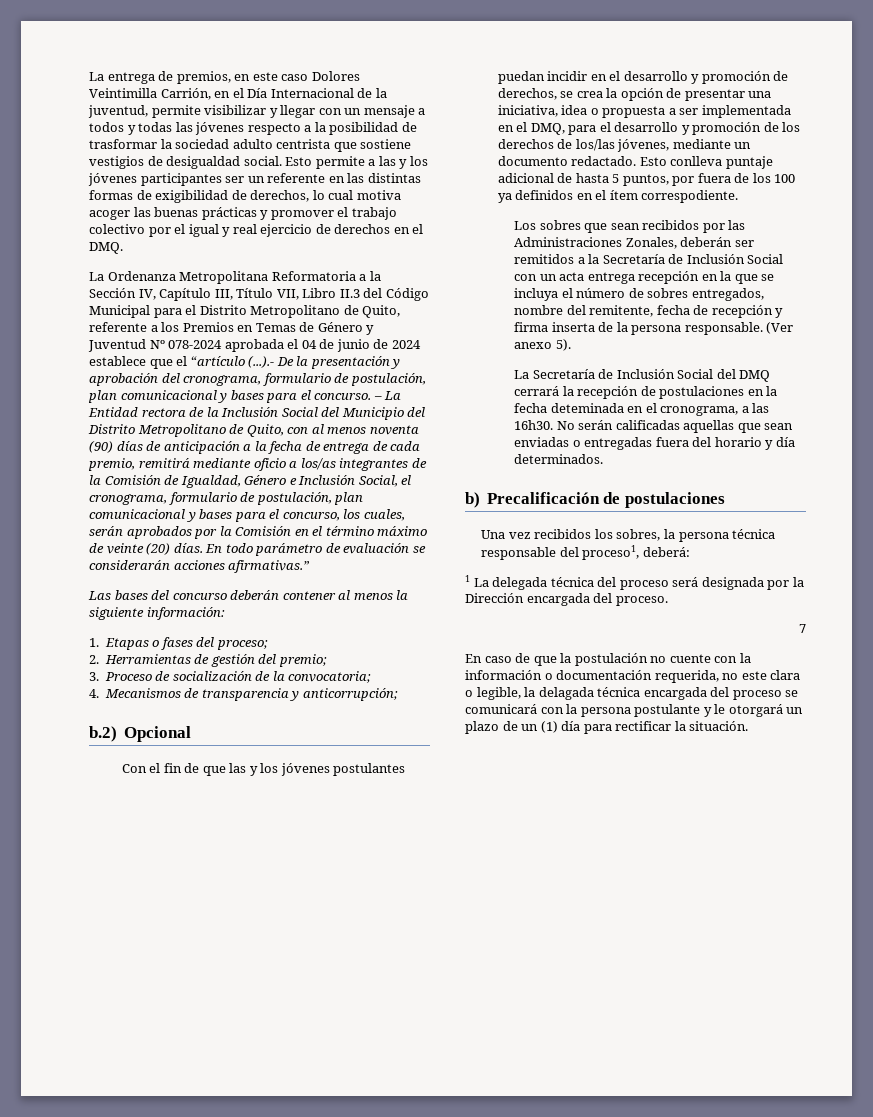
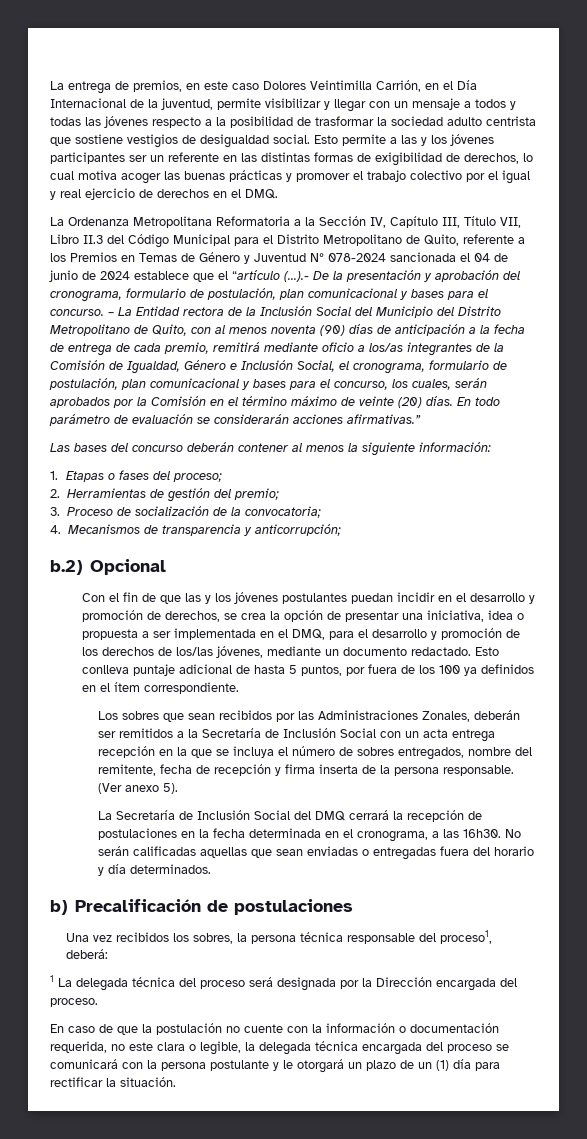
[224,339,284,352] aprobada -> [390,252,456,262] sancionada
[641,190,739,203] correspodiente. -> [143,682,239,694] correspondiente.
[550,403,624,413] deteminada -> [248,828,321,838] determinada
[799,624,806,633] // 7 -> (98, 1002) none
[538,687,594,700] delagada -> [259,1042,311,1055] delegada

